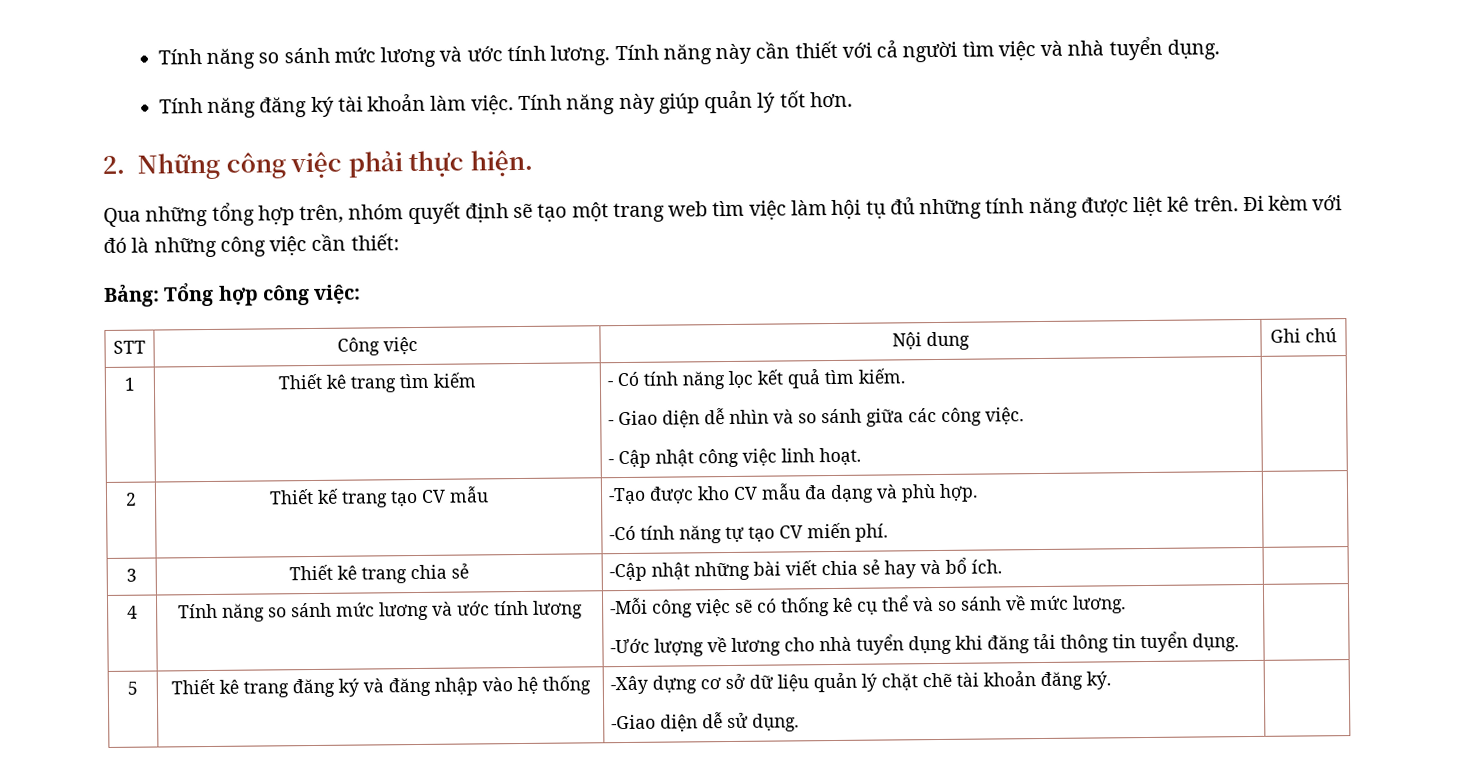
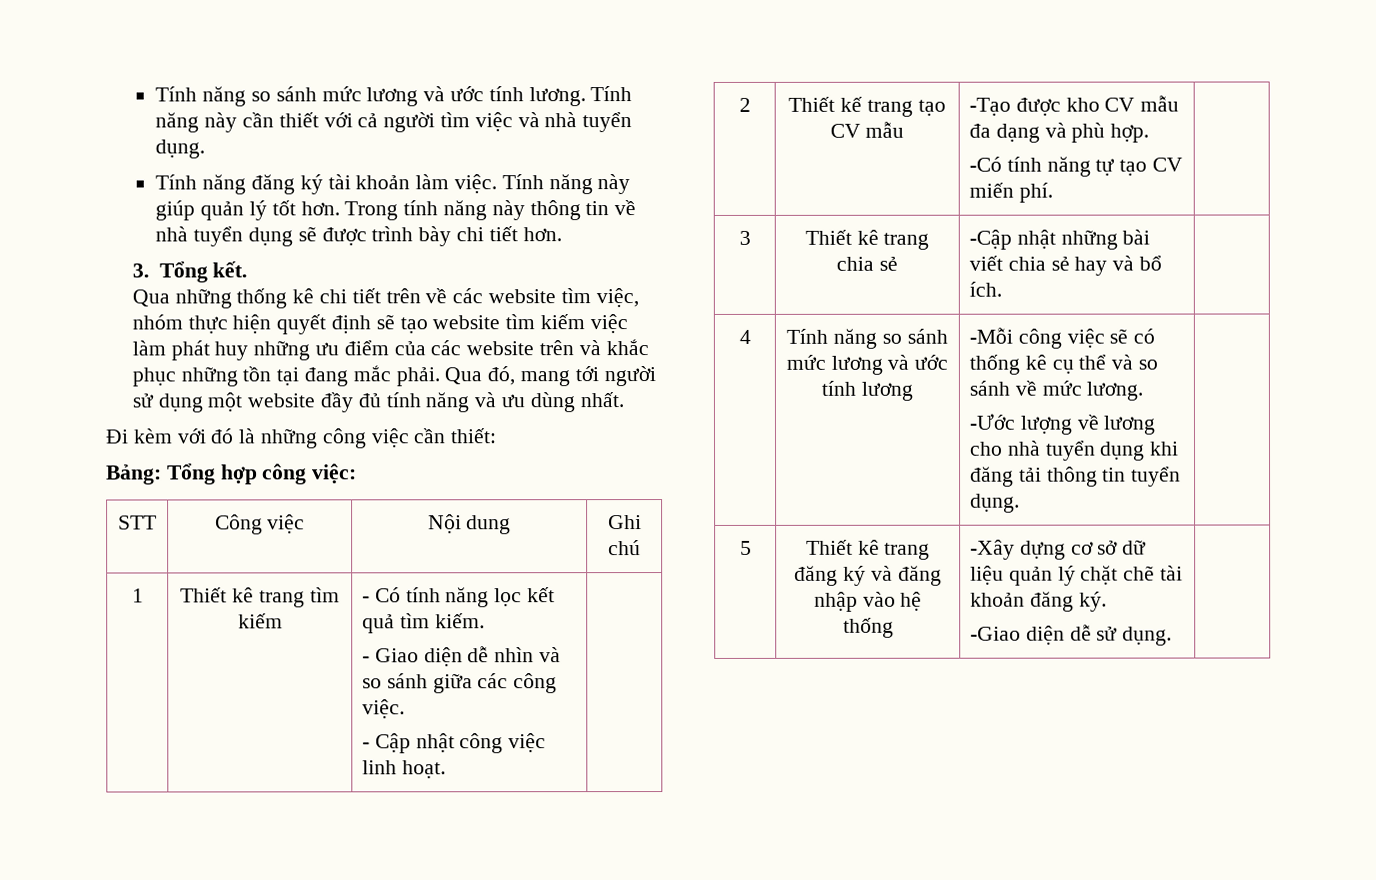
[102,149,533,180] [103,196,1239,227] // 2. Những công việc phải thực hiện. // Qua những tổng hợp trên, nhóm quyết định sẽ tạo một trang web tìm việc làm hội tụ đủ những tính năng được liệt kê trên. -> [344,200,637,221] [155,226,562,247] [131,261,248,283] [131,288,639,309] [131,314,628,335] [131,339,649,361] [131,365,656,387] [131,392,624,413] Trong tính năng này thông tin về nhà tuyển dụng sẽ được trình bày chi tiết hơn. // 3. Tổng kết. // Qua những thống kê chi tiết trên về các website tìm việc, nhóm thực hiện quyết định sẽ tạo website tìm kiếm việc làm phát huy những ưu điểm của các website trên và khắc phục những tồn tại đang mắc phải. Qua đó, mang tới người sử dụng một website đầy đủ tính năng và ưu dùng nhất. //

